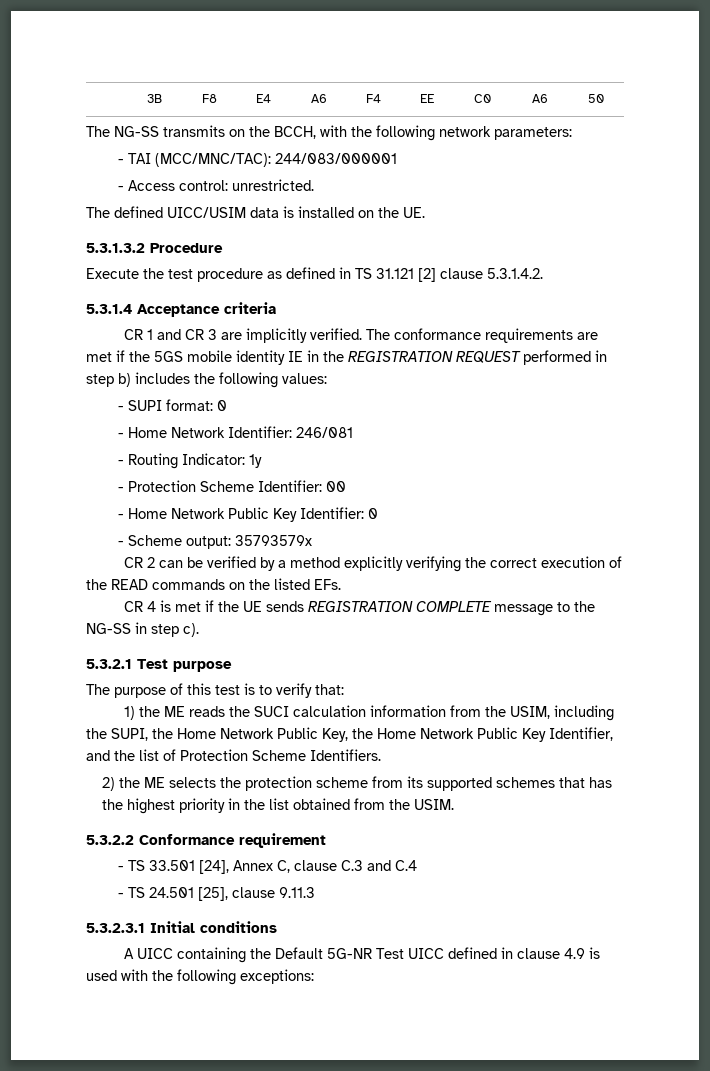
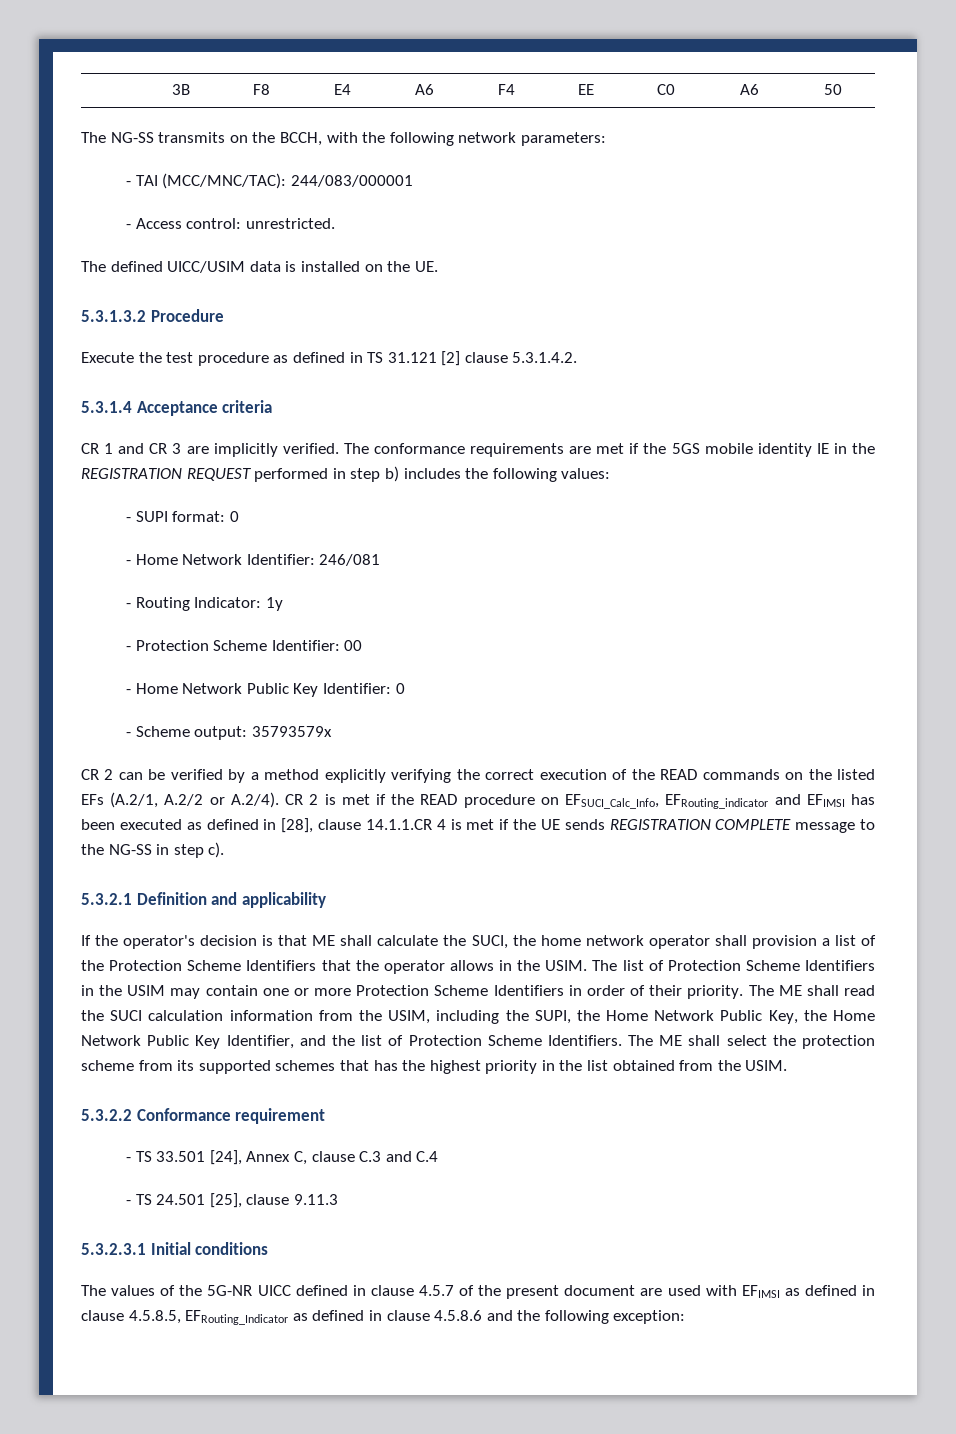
[314,579,341,590] [123,601,143,612] EFs. // CR -> [81,792,875,809] [81,818,432,833] EFs (A.2/1, A.2/2 or A.2/4). CR 2 is met if the READ procedure on EFSUCI_Calc_Info, EFRouting_indicator and EFIMSI has been executed as defined in [28], clause 14.1.1.CR
[137,659,232,672] [86,683,344,698] [123,706,225,720] Test purpose // The purpose of this test is to verify that: // 1) the ME reads -> [136,892,326,908] [81,935,876,949] [81,960,875,974] [81,985,875,999] Definition and applicability // If the operator's decision is that ME shall calculate the SUCI, the home network operator shall provision a list of the Protection Scheme Identifiers that the operator allows in the USIM. The list of Protection Scheme Identifiers in the USIM may contain one or more Protection Scheme Identifiers in order of their priority. The ME shall read
[102,777,217,791] // 2) the ME selects -> [628,1035,767,1046] The ME shall select
[123,947,600,963] [86,969,314,985] A UICC containing the Default 5G-NR Test UICC defined in clause 4.9 is used with the following exceptions: -> [81,1285,876,1299] [81,1310,686,1325] The values of the 5G-NR UICC defined in clause 4.5.7 of the present document are used with EFIMSI as defined in clause 4.5.8.5, EFRouting_Indicator as defined in clause 4.5.8.6 and the following exception:

